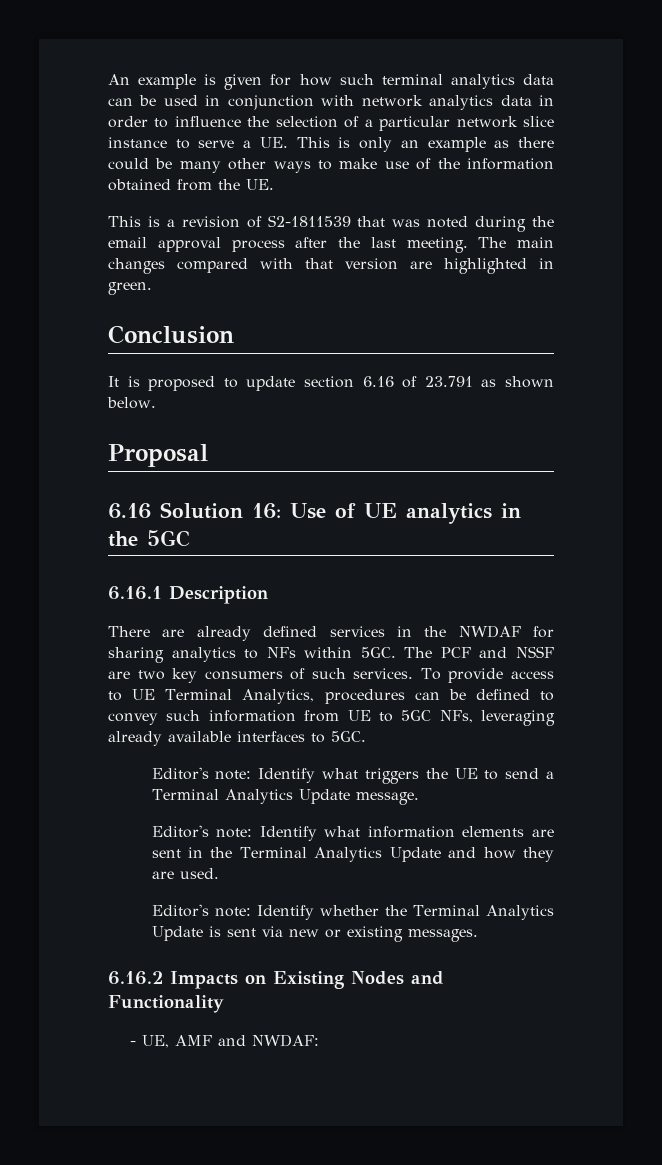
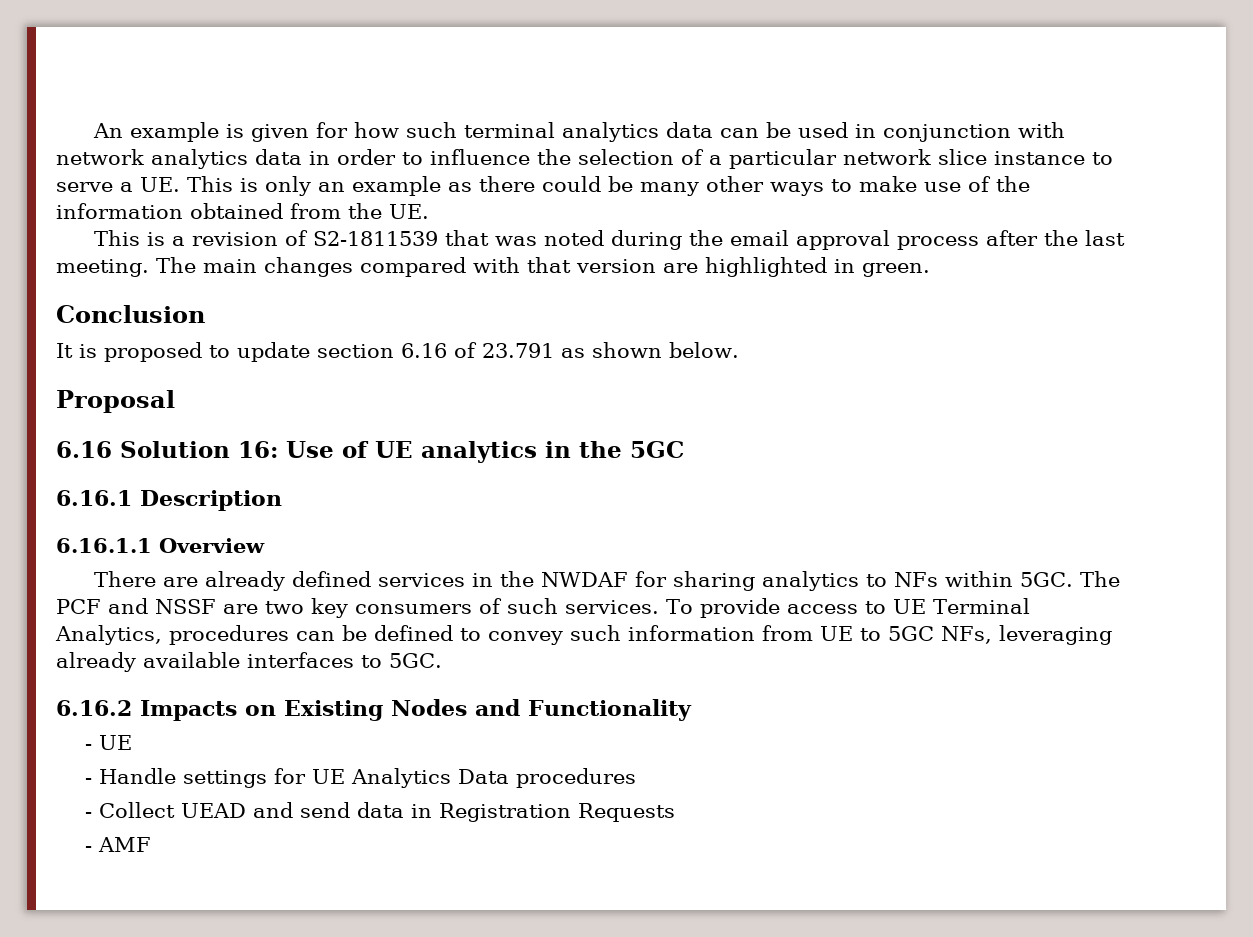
(268, 595) none -> [56,538,265,553] // 6.16.1.1 Overview
[151,767,555,784] [151,789,419,805] [151,825,554,841] [151,847,554,862] [151,868,219,879] [151,904,554,920] [151,926,478,942] // Editor's note: Identify what triggers the UE to send a Terminal Analytics Update message. // Editor's note: Identify what information elements are sent in the Terminal Analytics Update and how they are used. // Editor's note: Identify whether the Terminal Analytics Update is sent via new or existing messages. -> (442, 660) none
[141,1034,319,1048] UE, AMF and NWDAF: -> [99,735,133,750] [85,768,637,788] [85,802,676,822] [85,837,152,852] UE // - Handle settings for UE Analytics Data procedures // - Collect UEAD and send data in Registration Requests // - AMF

